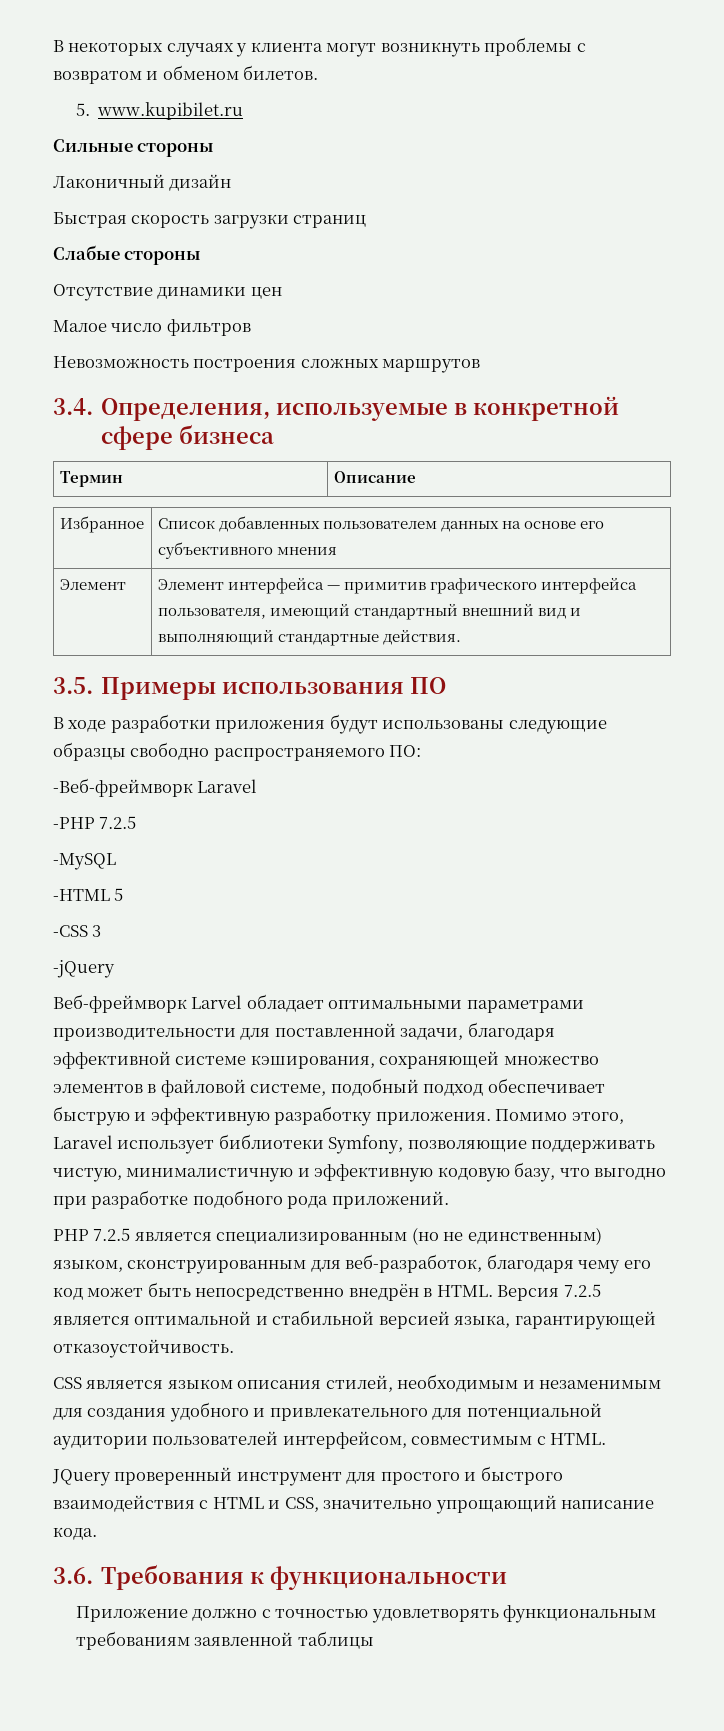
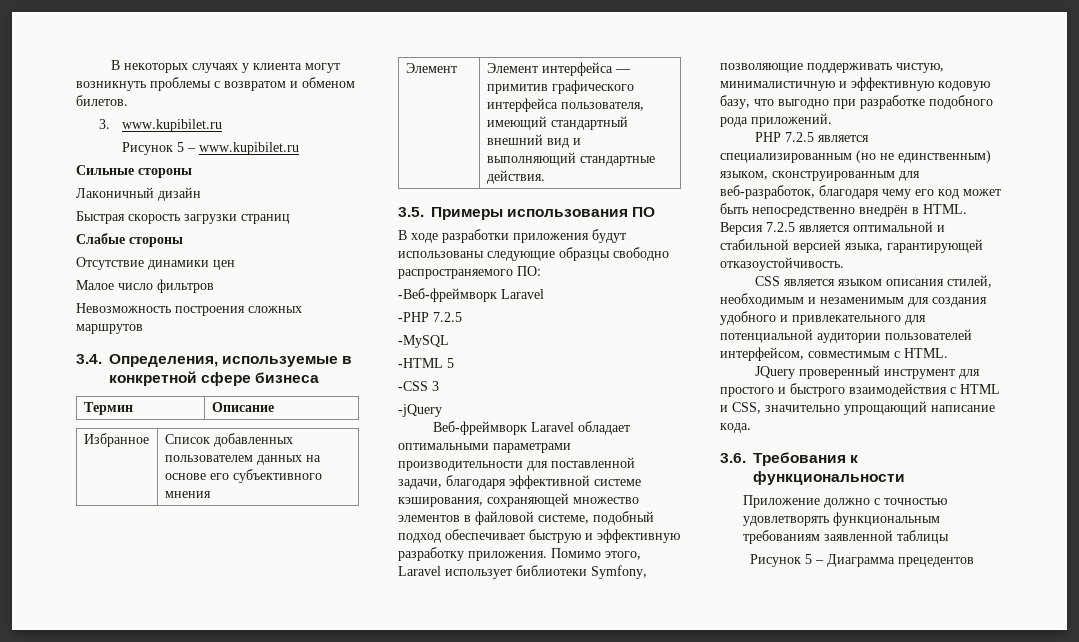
[75,102,244,120] 5. www.kupibilet.ru -> [99,119,223,132] [122,142,300,155] 3. www.kupibilet.ru // Рисунок 5 – www.kupibilet.ru
[191,995,243,1009] Larvel -> [531,422,575,432] Laravel
(374, 1640) none -> [749,554,974,567] // Рисунок 5 – Диаграмма прецедентов

